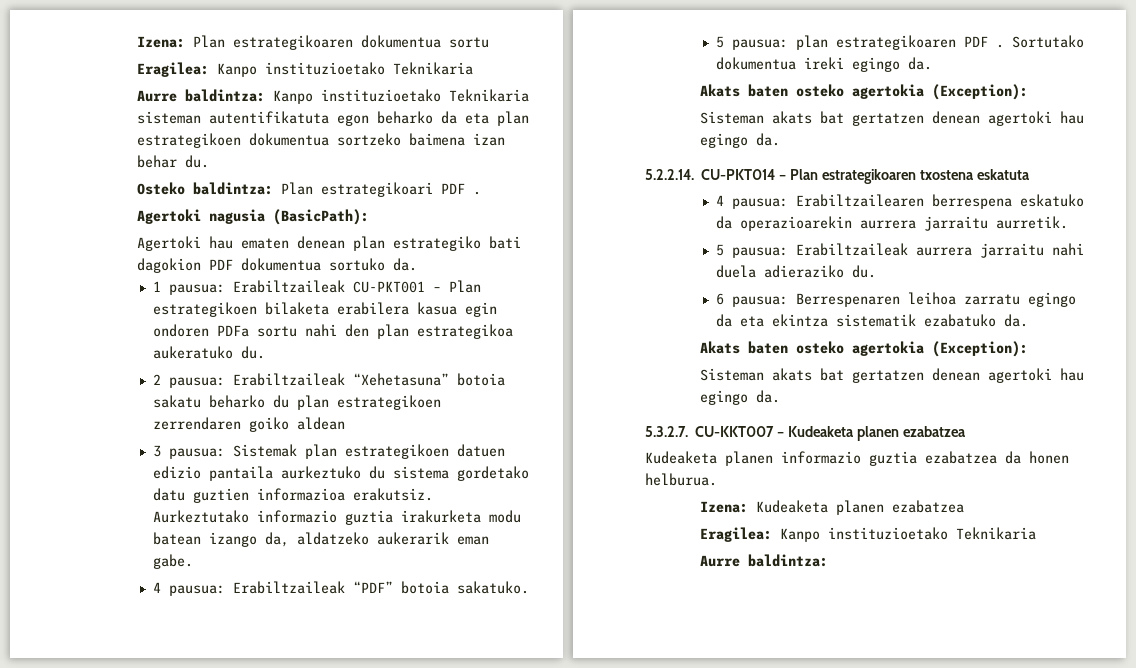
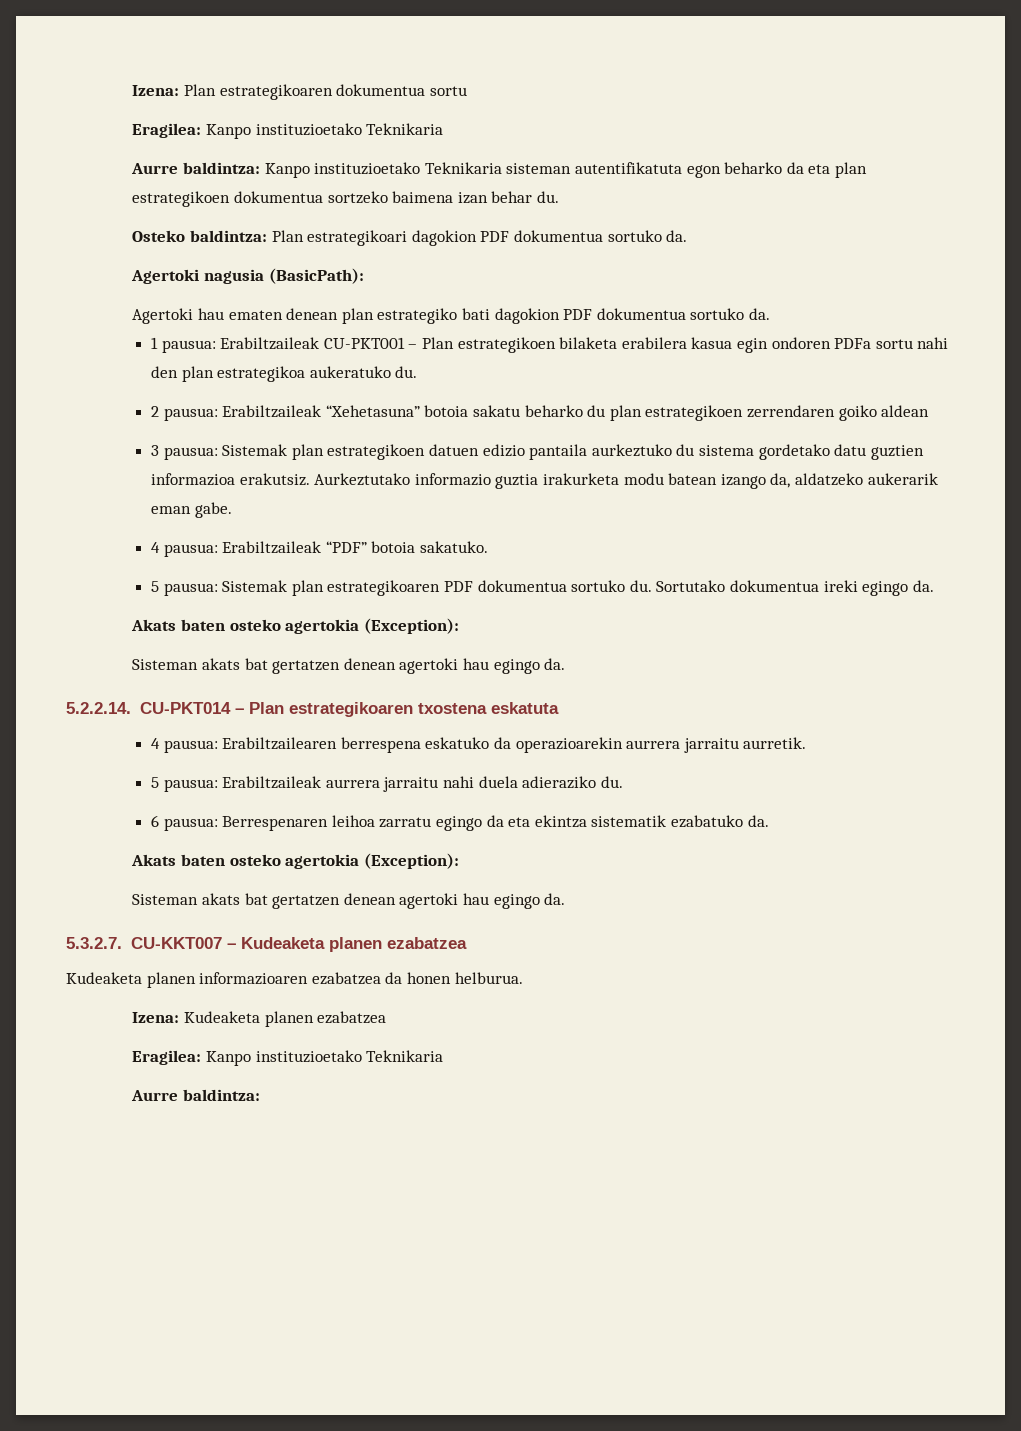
[441,183,482,195] PDF . -> [411,230,688,246] dagokion PDF dokumentua sortuko da.
(789, 44) none -> [222,580,288,592] Sistemak
[996,44,1005,48] . -> [477,580,652,592] dokumentua sortuko du.
[781,451,917,466] informazio guztia -> [199,972,309,985] informazioaren

